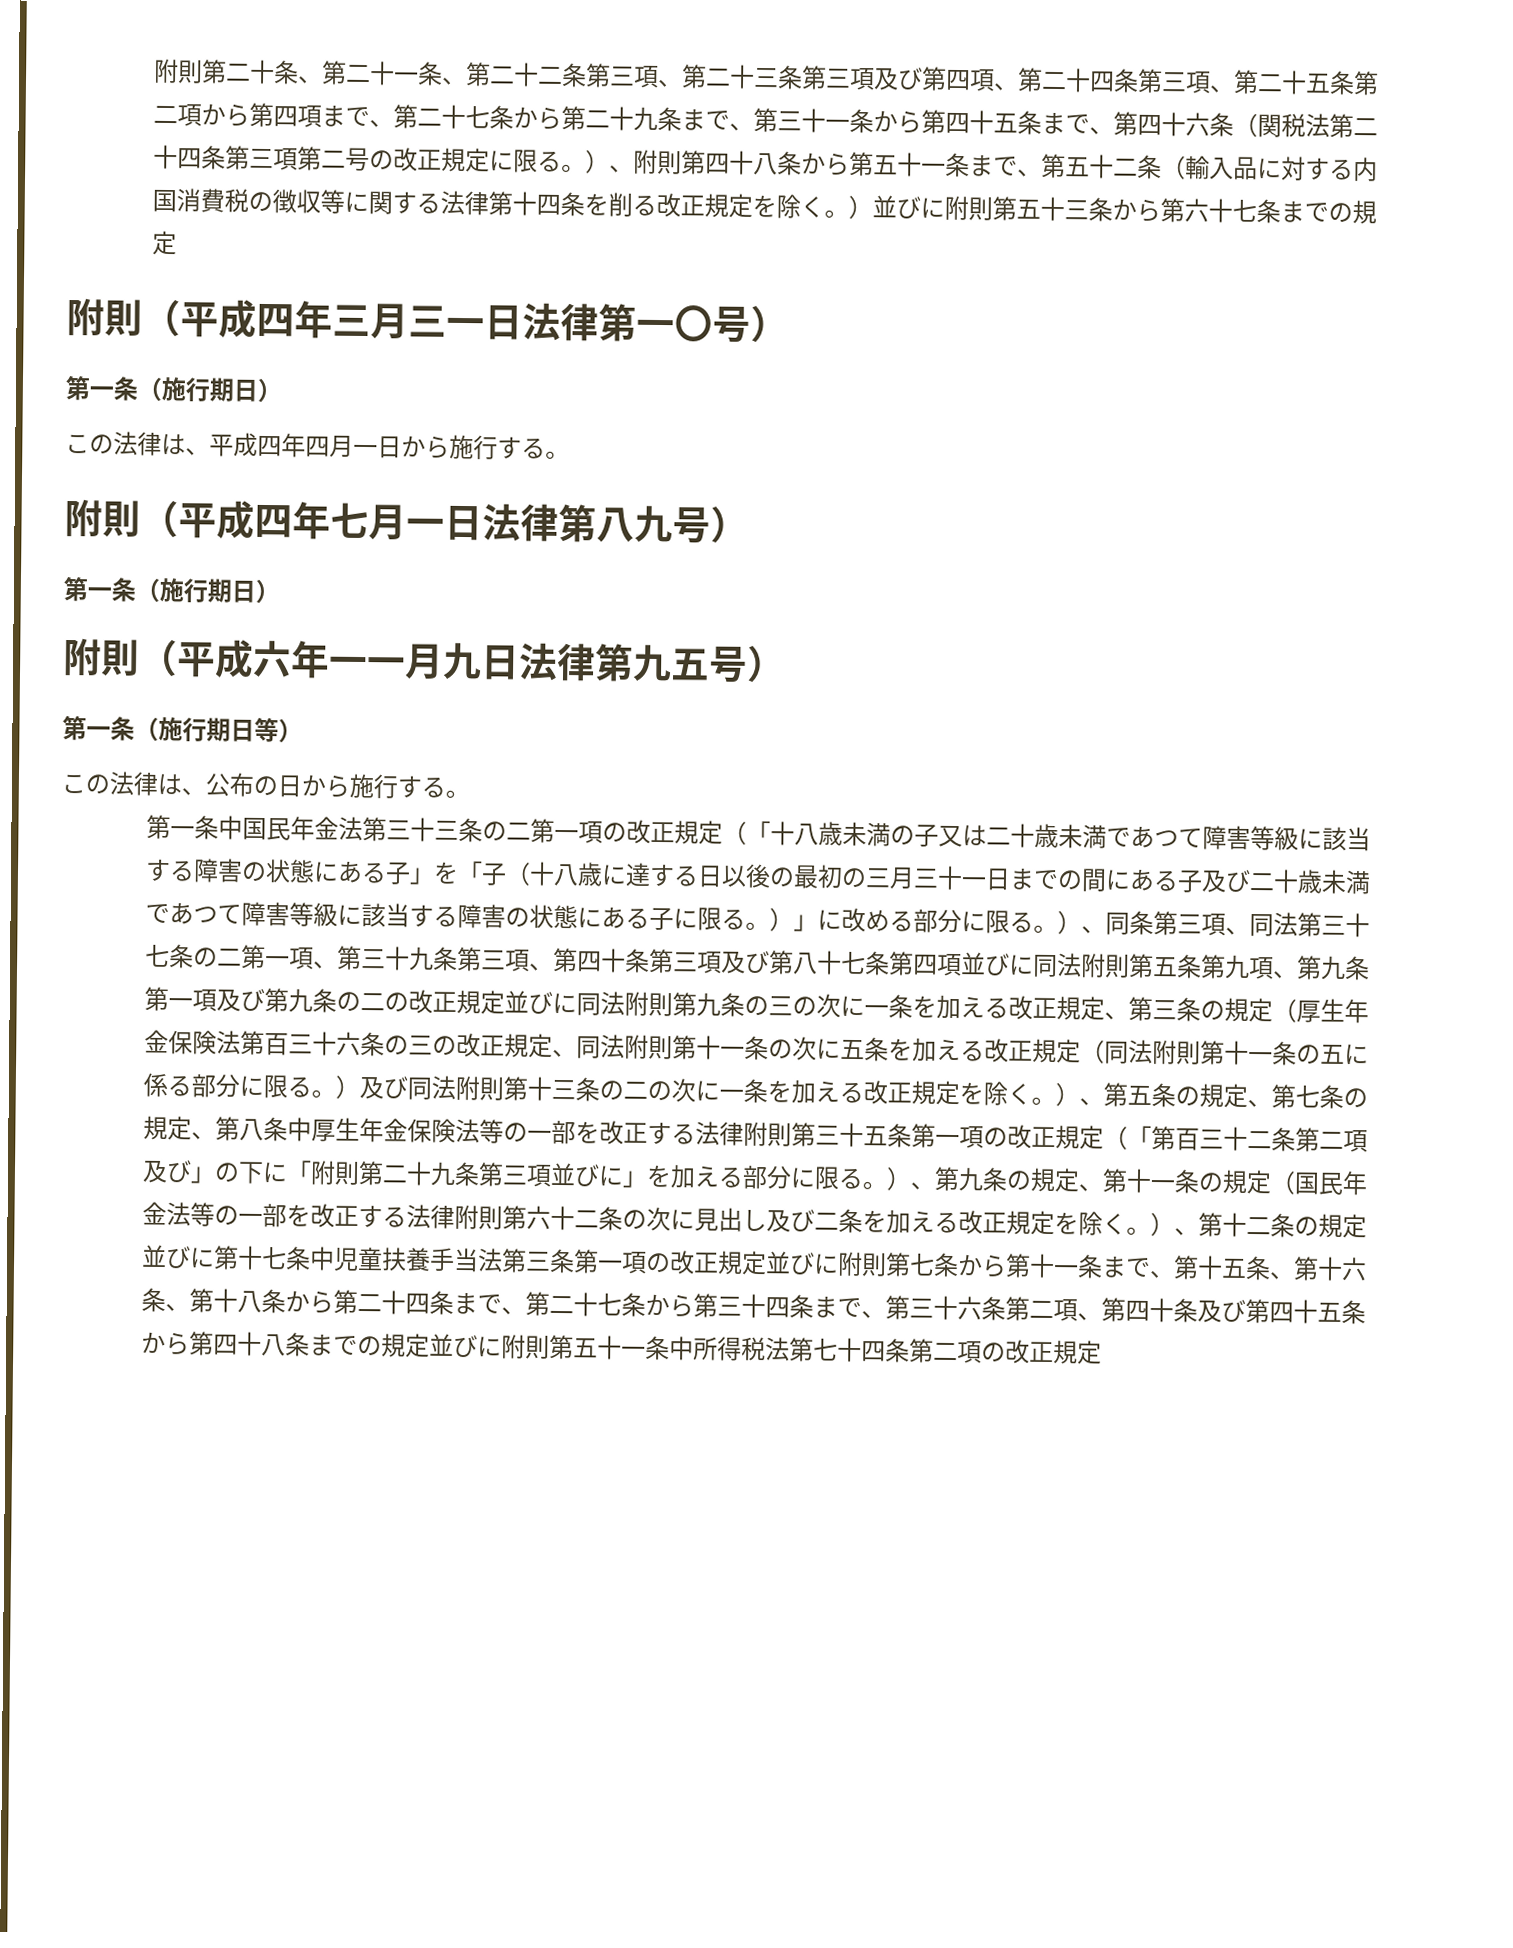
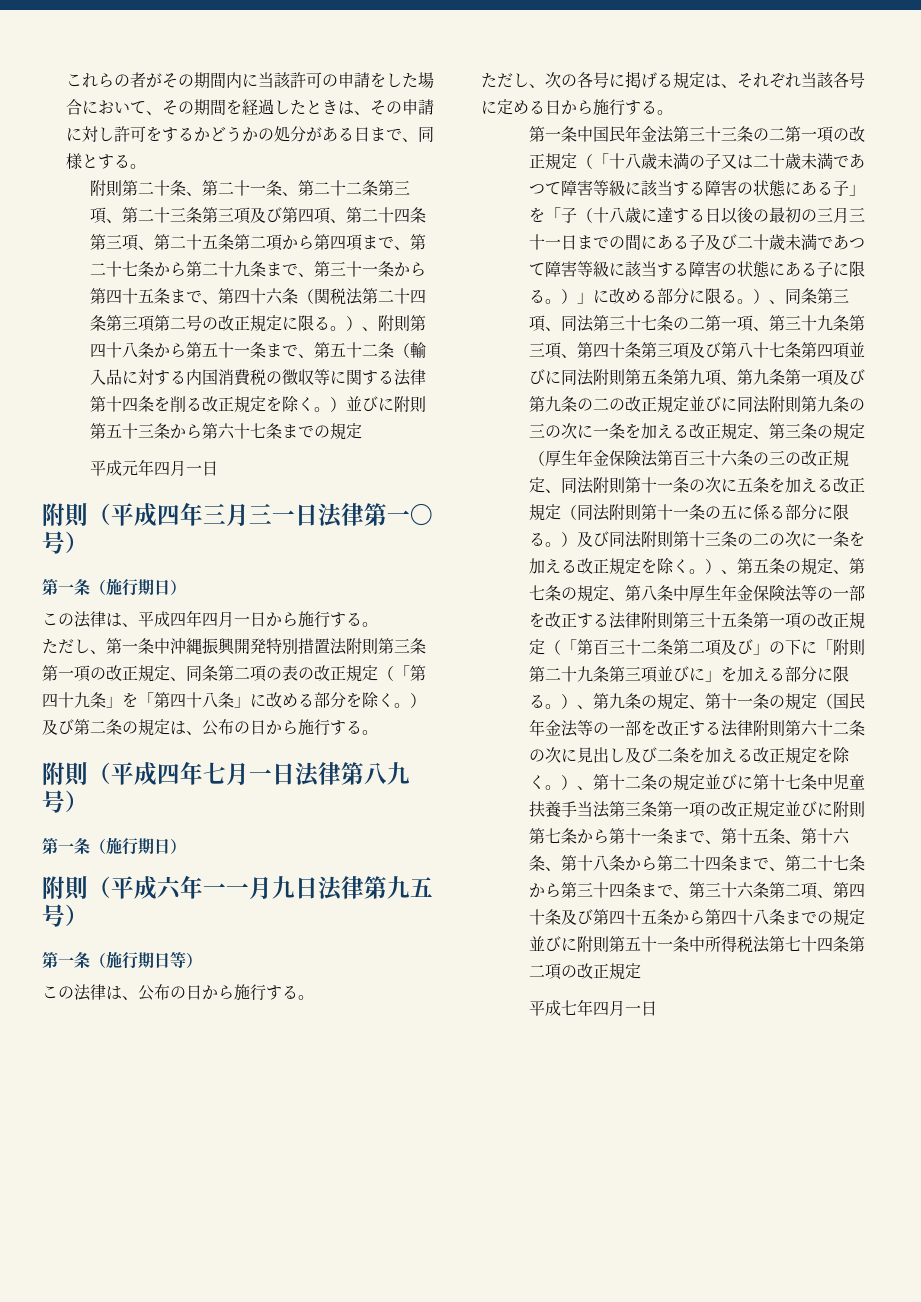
(153, 71) none -> [65,72,434,89] [65,99,434,115] [65,126,434,142] [65,153,146,169] これらの者がその期間内に当該許可の申請をした場合において、その期間を経過したときは、その申請に対し許可をするかどうかの処分がある日まで、同様とする。 //
(178, 243) none -> [89,459,218,476] // 平成元年四月一日
(570, 455) none -> [42,638,426,655] [42,665,426,682] [42,692,426,708] [42,719,378,736] // ただし、第一条中沖縄振興開発特別措置法附則第三条第一項の改正規定、同条第二項の表の改正規定（「第四十九条」を「第四十八条」に改める部分を除く。）及び第二条の規定は、公布の日から施行する。
(470, 794) none -> [481,71,865,89] [481,99,673,116] // ただし、次の各号に掲げる規定は、それぞれ当該各号に定める日から施行する。
(1103, 1352) none -> [528,999,657,1016] // 平成七年四月一日

